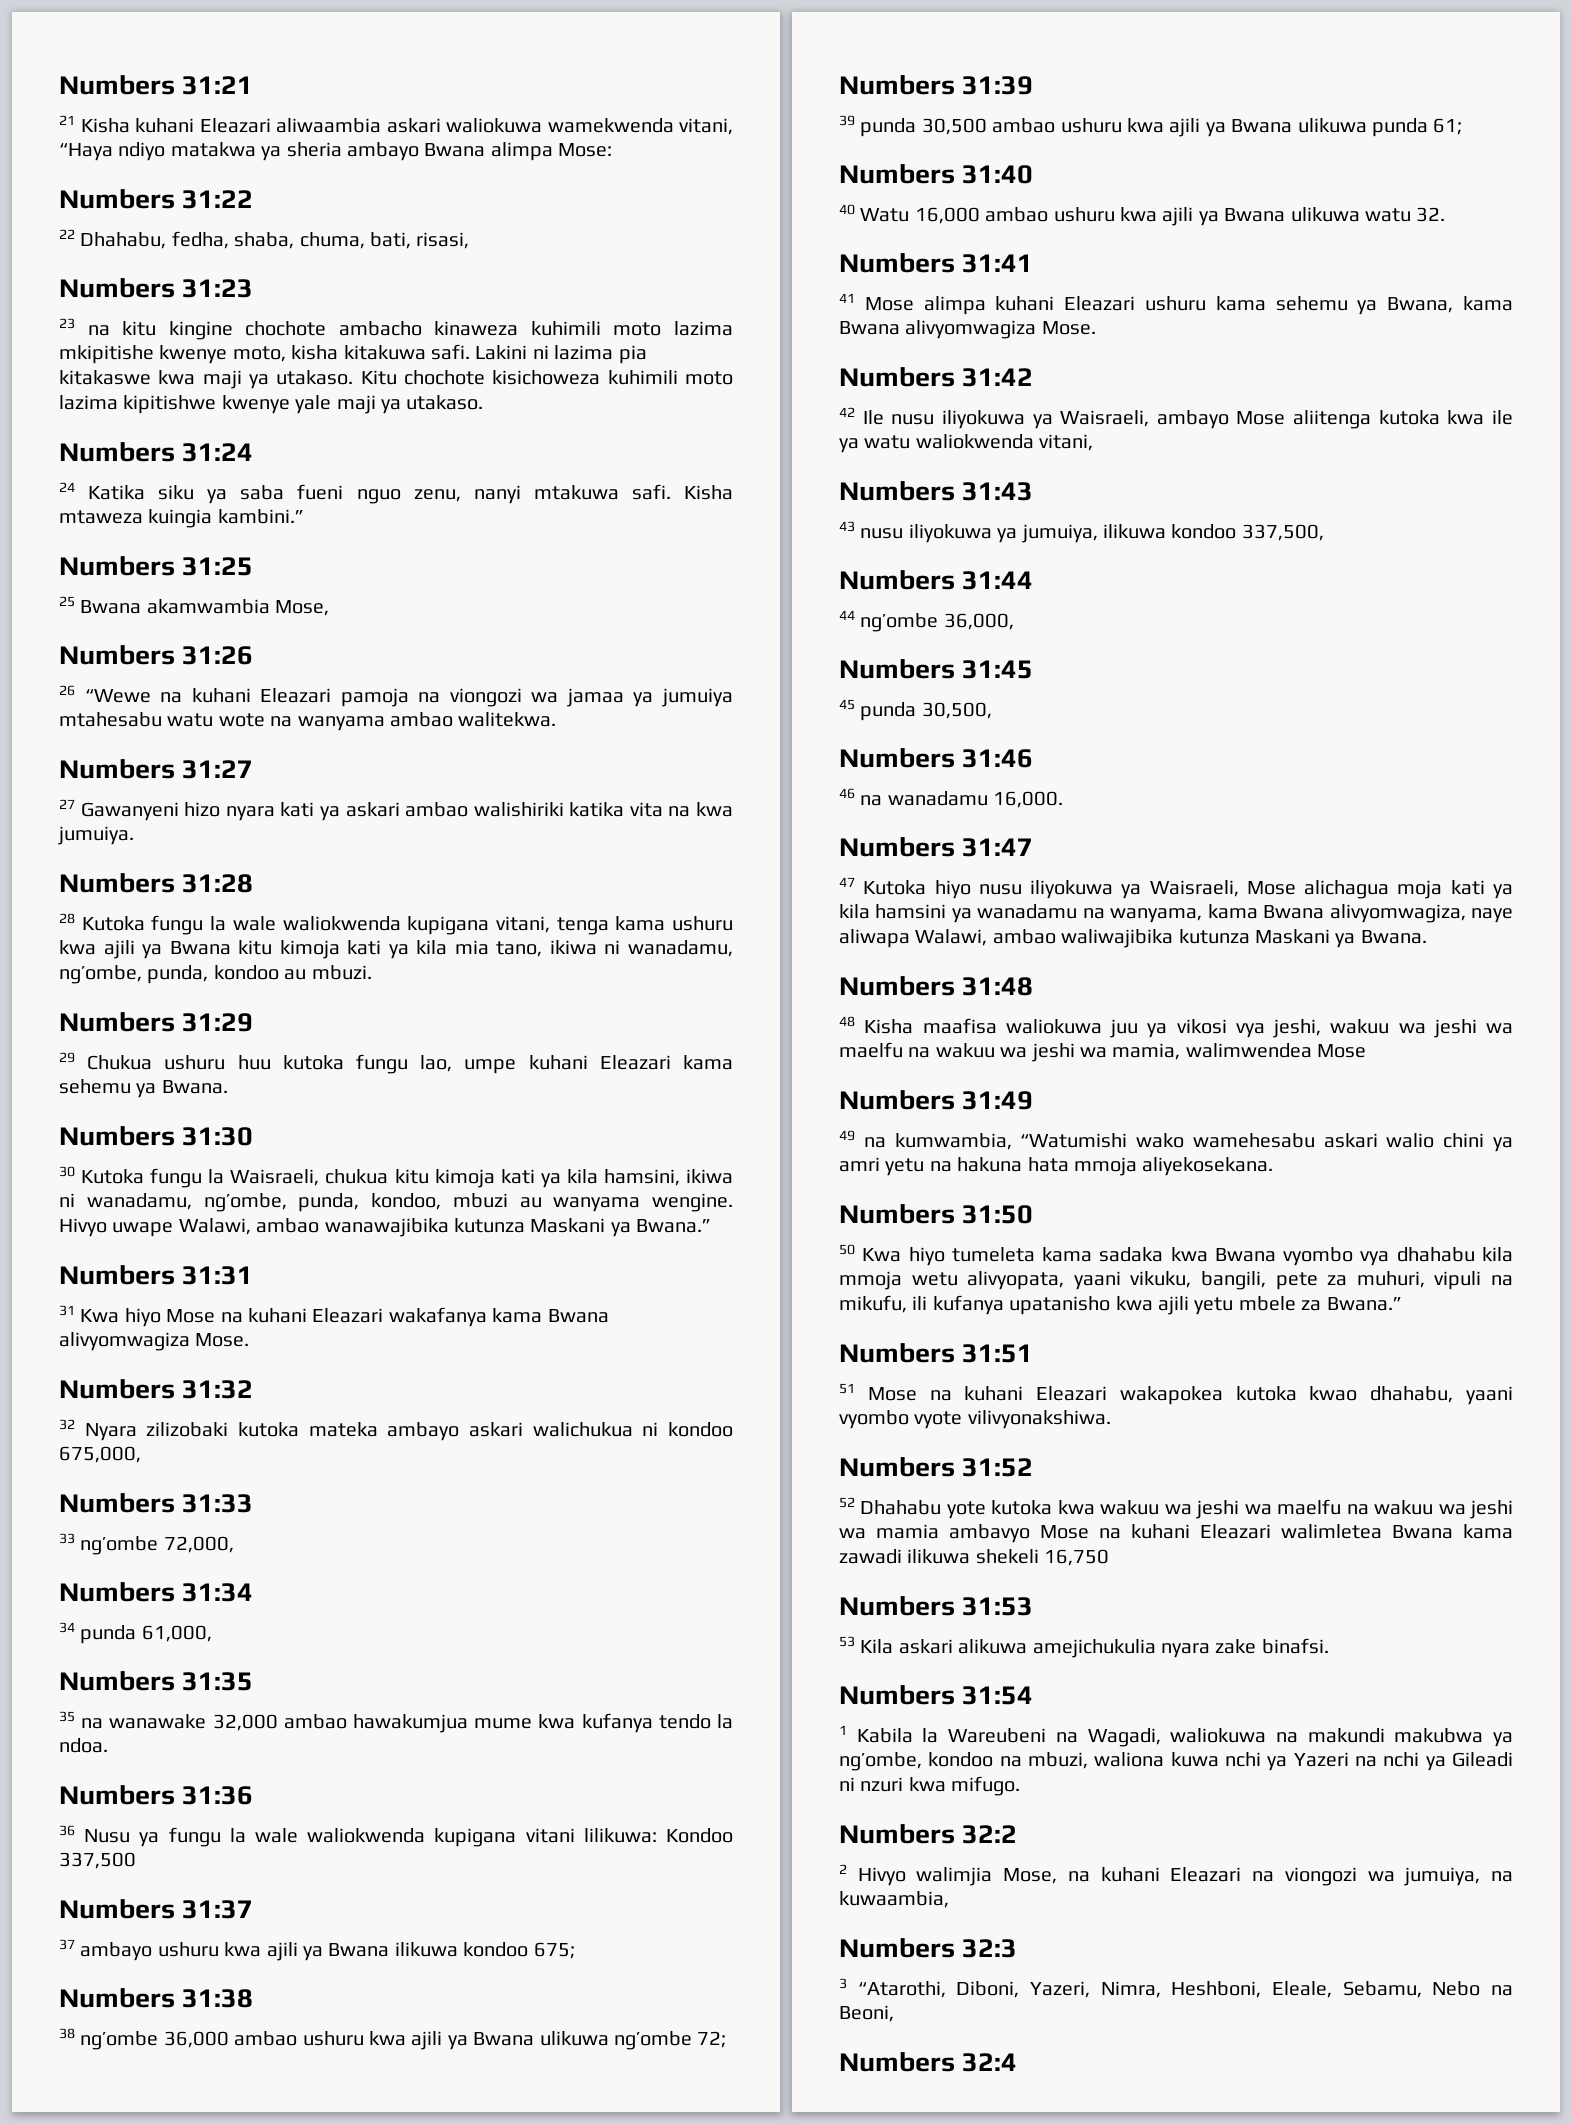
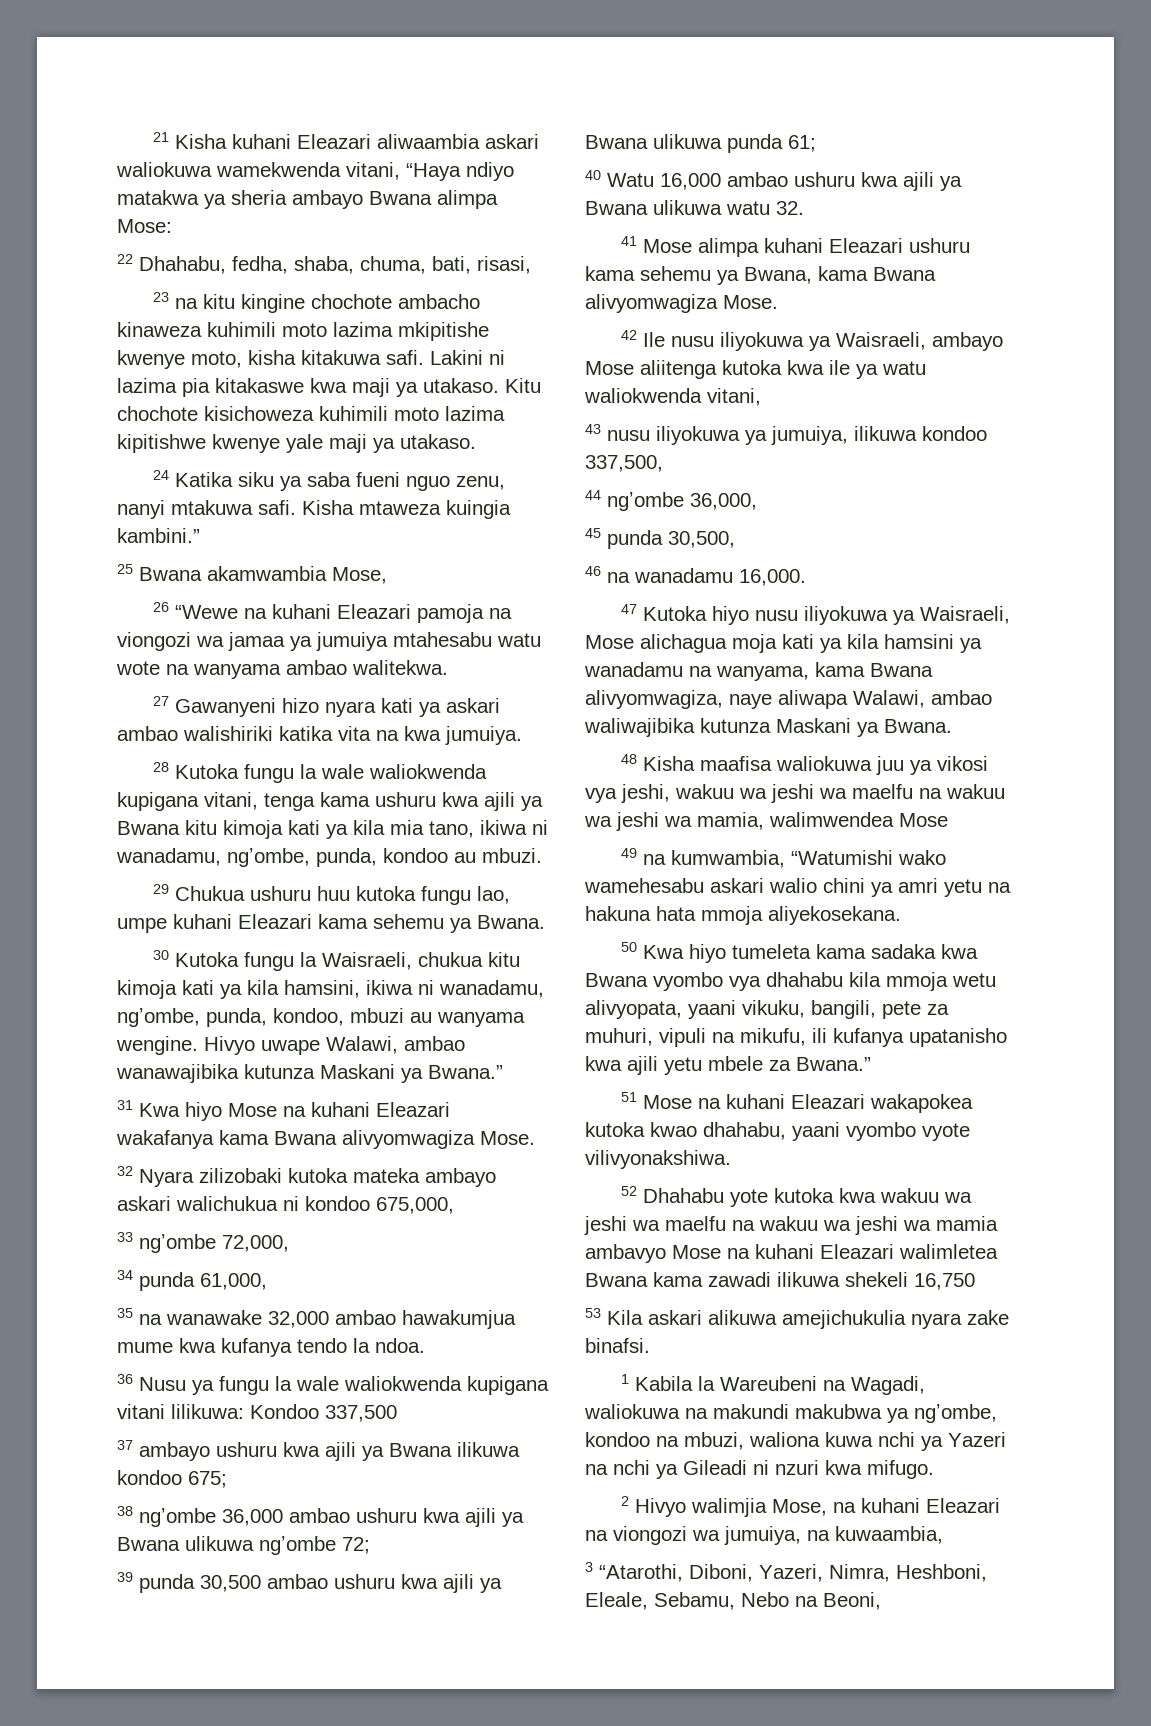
[59,75,254,95] Numbers 31:21 // -> (153, 137) none
[59,189,254,209] // Numbers 31:22 -> (172, 226) none
[59,278,254,298] // Numbers 31:23 -> (531, 265) none
[59,442,254,462] // Numbers 31:24 -> (476, 441) none
[59,556,254,576] // Numbers 31:25 -> (200, 535) none
[59,645,254,665] // Numbers 31:26 -> (387, 575) none
[59,759,254,779] // Numbers 31:27 -> (448, 667) none
[59,873,254,893] // Numbers 31:28 -> (522, 735) none
[59,1012,254,1032] // Numbers 31:29 -> (542, 855) none
[59,1126,254,1146] // Numbers 31:30 -> (545, 922) none
[59,1265,254,1285] // Numbers 31:31 -> (503, 1072) none
[59,1379,254,1399] // Numbers 31:32 -> (535, 1138) none
[59,1493,254,1513] // Numbers 31:33 -> (454, 1205) none
[59,1582,254,1602] // Numbers 31:34 -> (289, 1243) none
[59,1671,254,1691] // Numbers 31:35 -> (267, 1281) none
[59,1785,254,1805] // Numbers 31:36 -> (425, 1345) none
[59,1899,254,1919] // Numbers 31:37 -> (397, 1413) none
[59,1988,254,2008] // Numbers 31:38 -> (227, 1479) none
[839,75,1034,95] // Numbers 31:39 -> (370, 1545) none
[839,164,1034,184] // Numbers 31:40 -> (816, 143) none
[839,253,1034,273] // Numbers 31:41 -> (804, 208) none
[839,367,1034,387] // Numbers 31:42 -> (778, 302) none
[839,481,1034,501] // Numbers 31:43 -> (761, 397) none
[839,570,1034,590] // Numbers 31:44 -> (663, 463) none
[839,659,1034,679] // Numbers 31:45 -> (757, 501) none
[839,748,1034,768] // Numbers 31:46 -> (735, 539) none
[839,837,1034,857] // Numbers 31:47 -> (806, 577) none
[839,976,1034,996] // Numbers 31:48 -> (952, 726) none
[839,1090,1034,1110] // Numbers 31:49 -> (948, 820) none
[839,1204,1034,1224] // Numbers 31:50 -> (901, 915) none
[839,1343,1034,1363] // Numbers 31:51 -> (871, 1064) none
[839,1457,1034,1477] // Numbers 31:52 -> (731, 1159) none
[839,1596,1034,1616] // Numbers 31:53 -> (975, 1281) none
[839,1685,1034,1705] // Numbers 31:54 -> (650, 1345) none
[839,1824,1018,1844] // Numbers 32:2 -> (934, 1469) none
[839,1938,1018,1958] // Numbers 32:3 -> (943, 1535) none
[839,2052,1018,2072] // Numbers 32:4 -> (881, 1601) none

